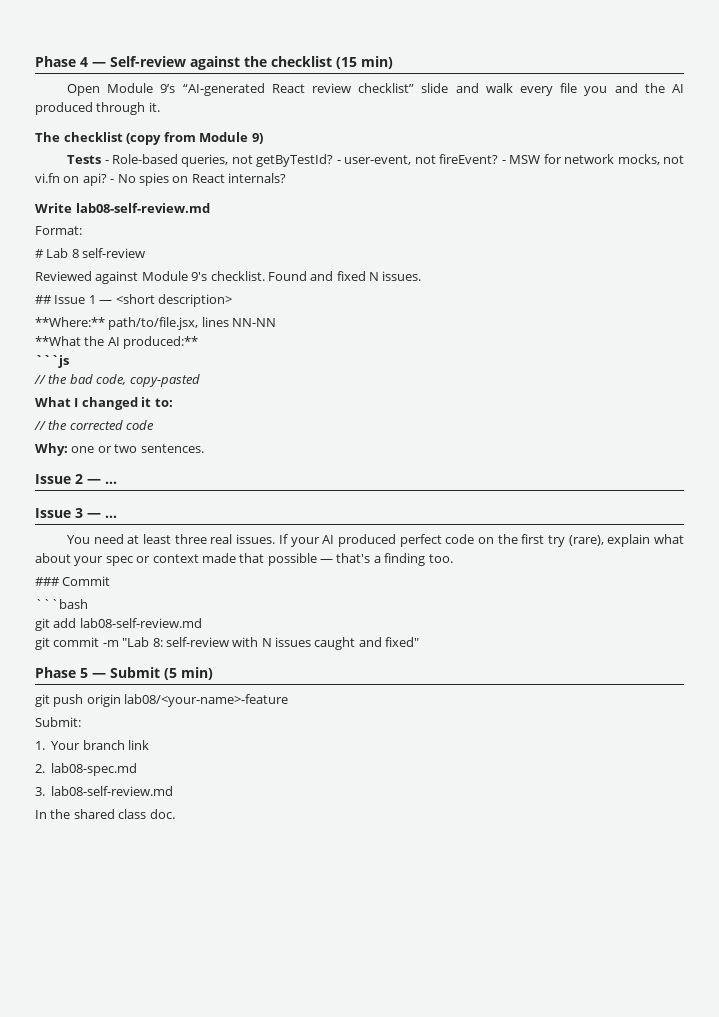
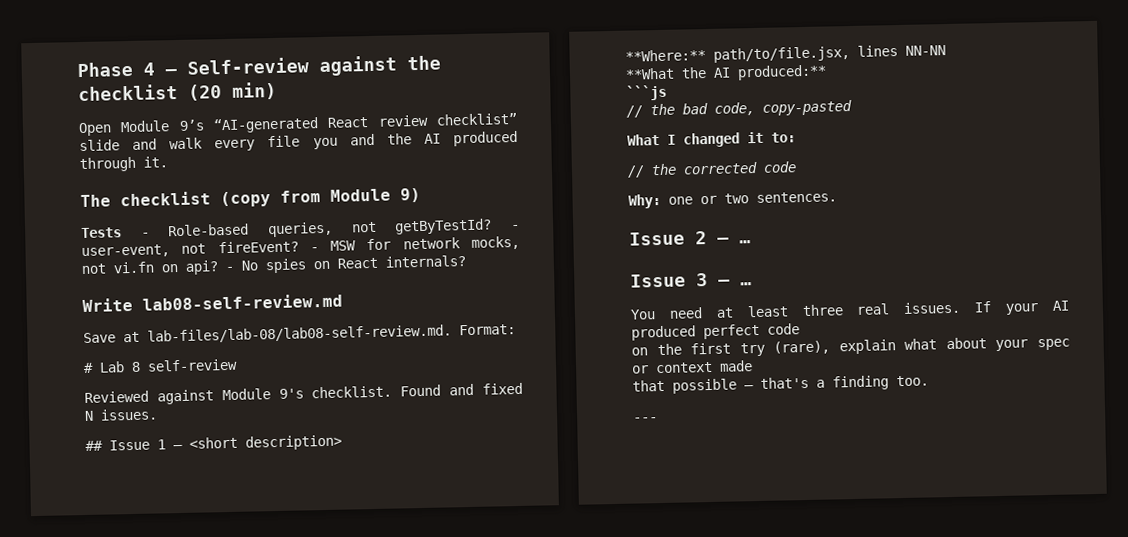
[336,57,357,69] (15 -> [188,84,222,101] (20
(210, 208) none -> [83,324,452,344] Save at lab-files/lab-08/lab08-self-review.md.
(475, 539) none -> (800, 329) //
(236, 558) none -> (753, 366) //
[35,576,111,586] [35,599,88,609] [35,618,202,631] [35,637,420,650] [35,667,213,680] [35,694,289,707] [35,717,81,727] [35,740,149,750] [35,763,138,776] [35,786,174,796] [35,809,175,819] ### Commit // ```bash // git add lab08-self-review.md // git commit -m "Lab 8: self-review with N issues caught and fixed" // Phase 5 — Submit (5 min) // git push origin lab08/<your-name>-feature // Submit: // 1. Your branch link // 2. lab08-spec.md // 3. lab08-self-review.md // In the shared class doc. -> [633,417,658,422] ---

